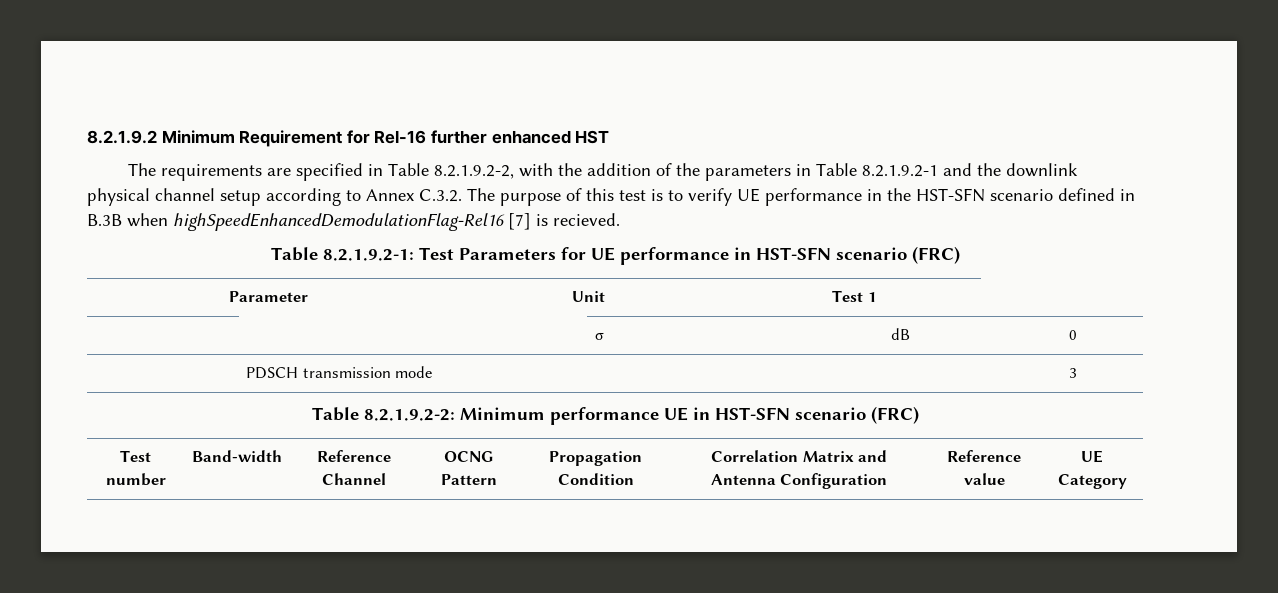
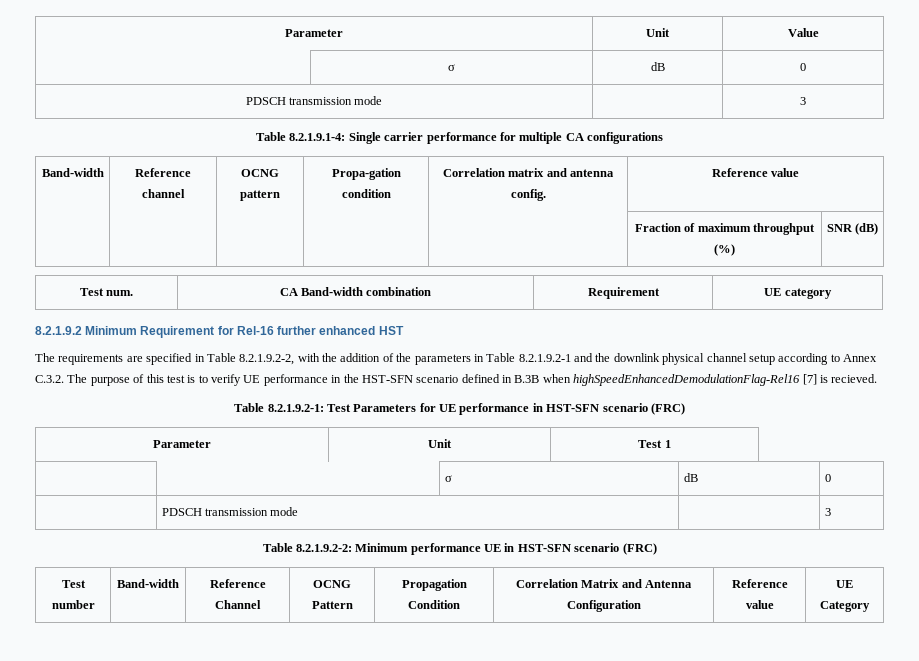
(87, 137) none -> [285,29,343,37] [646,28,670,37] [787,28,819,37] [448,64,456,71] [650,62,665,71] [800,63,806,71] [245,96,383,105] [800,97,806,105] [256,132,663,144] [41,168,104,177] [135,168,191,177] [142,189,185,198] [240,169,279,177] [239,190,280,201] [331,168,401,180] [341,189,391,198] [442,168,615,177] [510,189,546,201] [711,168,800,177] [634,223,816,235] [714,244,735,256] [826,223,879,235] [79,288,134,296] [279,287,432,296] [587,287,660,299] [764,288,832,299] Parameter | Unit | Value // | σ | dB | 0 // PDSCH transmission mode | | 3 // Table 8.2.1.9.1-4: Single carrier performance for multiple CA configurations // Band-width | Reference channel | OCNG pattern | Propa-gation condition | Correlation matrix and antenna config. | Reference value // | | | | | Fraction of maximum throughput (%) | SNR (dB) // Test num. | CA Band-width combination | Requirement | UE category //

